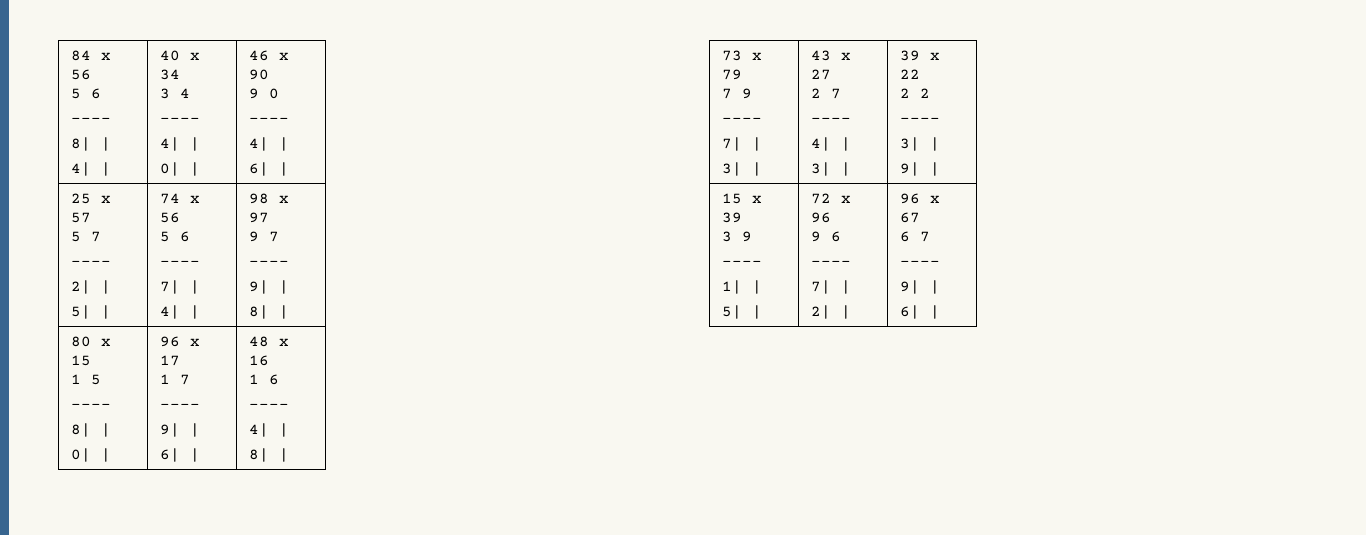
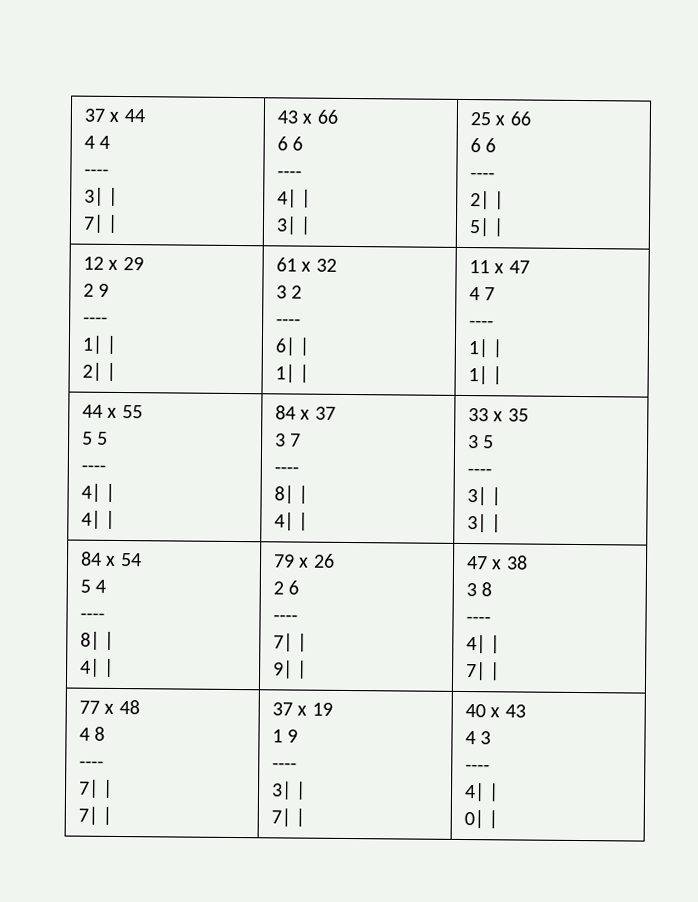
[71,50,112,61] [71,69,92,80] [71,88,102,99] [71,117,112,123] [71,137,112,151] [71,162,112,176] 84 x 56 // 5 6 // ---- // 8| | // 4| | -> [83,108,145,123] [83,135,111,149] [83,168,109,176] [83,187,119,206] [82,214,119,233] [276,109,338,124] [276,136,304,151] [276,170,302,178] [276,189,312,208] [275,216,312,235] [469,111,531,126] [469,138,497,153] [469,172,495,180] [469,191,505,210] [468,218,505,237] [82,256,144,271] [82,283,110,297] [82,316,108,324] [81,335,117,354] [81,362,117,381] [275,257,337,272] [275,285,303,299] [275,318,301,326] [274,337,310,356] [274,364,310,383] [468,260,530,274] [468,287,496,301] [468,320,494,328] [467,339,503,358] [467,366,503,385] [81,404,143,419] [81,431,109,445] [80,464,106,472] [80,483,116,502] [80,510,116,529] [274,405,336,420] [274,433,302,447] [273,466,299,474] [273,485,309,504] [273,512,309,531] [467,408,529,422] [467,435,495,449] [466,468,492,476] [466,487,502,506] [466,514,502,533] [79,551,142,567] [79,579,107,593] [79,612,105,620] [79,631,115,650] [79,658,115,677] [272,553,335,568] [272,580,300,595] [272,614,298,622] [272,633,308,652] [272,660,308,679] [465,555,528,570] [465,582,493,597] [465,616,491,624] [465,635,501,654] [465,662,501,681] [78,700,140,715] [78,726,106,741] [78,760,104,768] [77,779,114,798] [77,806,113,825] [271,702,333,716] [271,729,299,743] [271,762,297,770] [270,781,307,800] [270,808,306,827] 37 x 44 // 4 4 // ---- // 3| | // 7| | | 43 x 66 // 6 6 // ---- // 4| | // 3| | | 25 x 66 // 6 6 // ---- // 2| | // 5| | // 12 x 29 // 2 9 // ---- // 1| | // 2| | | 61 x 32 // 3 2 // ---- // 6| | // 1| | | 11 x 47 // 4 7 // ---- // 1| | // 1| | // 44 x 55 // 5 5 // ---- // 4| | // 4| | | 84 x 37 // 3 7 // ---- // 8| | // 4| | | 33 x 35 // 3 5 // ---- // 3| | // 3| | // 84 x 54 // 5 4 // ---- // 8| | // 4| | | 79 x 26 // 2 6 // ---- // 7| | // 9| | | 47 x 38 // 3 8 // ---- // 4| | // 7| | // 77 x 48 // 4 8 // ---- // 7| | // 7| | | 37 x 19 // 1 9 // ---- // 3| | // 7| |
[160,69,181,80] [160,88,191,99] 34 // 3 4 -> [504,704,526,718] [464,731,492,745] 43 // 4 3
[249,50,290,61] [249,69,270,80] [249,88,280,99] [249,117,290,123] [249,137,290,151] [249,162,290,176] [71,193,112,204] [71,212,92,223] [71,231,102,242] [71,260,112,266] [71,280,112,294] [71,305,112,319] [160,193,201,204] [160,212,181,223] [160,231,191,242] [160,260,201,266] [160,280,201,294] [160,305,201,319] [249,193,290,204] [249,212,270,223] [249,231,280,242] [249,260,290,266] [249,280,290,294] [249,305,290,319] [71,336,112,347] [71,355,92,366] [71,374,102,385] [71,403,112,409] [71,423,112,437] [71,448,112,462] [160,336,201,347] [160,355,181,366] [160,374,191,385] [160,403,201,409] [160,423,201,437] [160,448,201,462] [249,336,290,347] [249,355,270,366] [249,374,280,385] [249,403,290,409] [249,423,290,437] [249,448,290,462] [722,50,763,61] [722,69,743,80] [722,88,753,99] [722,117,763,123] [722,137,763,151] [722,162,763,176] [811,50,852,61] [811,69,832,80] [811,88,842,99] [811,117,852,123] [811,137,852,151] [811,162,852,176] [900,50,941,61] [900,69,921,79] [900,88,931,98] [900,117,941,123] [900,137,941,151] [900,162,941,176] [722,193,763,204] [722,212,743,223] [722,231,753,242] [722,260,763,266] [722,280,763,294] [722,305,763,319] [811,193,852,204] [811,212,832,223] [811,231,842,242] [811,260,852,266] [811,280,852,294] [811,305,852,319] [900,193,941,204] [900,212,921,223] [900,231,931,242] [900,260,941,266] [900,280,941,294] [900,305,941,319] | 46 x 90 // 9 0 // ---- // 4| | // 6| | // 25 x 57 // 5 7 // ---- // 2| | // 5| | | 74 x 56 // 5 6 // ---- // 7| | // 4| | | 98 x 97 // 9 7 // ---- // 9| | // 8| | // 80 x 15 // 1 5 // ---- // 8| | // 0| | | 96 x 17 // 1 7 // ---- // 9| | // 6| | | 48 x 16 // 1 6 // ---- // 4| | // 8| | // 73 x 79 // 7 9 // ---- // 7| | // 3| | | 43 x 27 // 2 7 // ---- // 4| | // 3| | | 39 x 22 // 2 2 // ---- // 3| | // 9| | // 15 x 39 // 3 9 // ---- // 1| | // 5| | | 72 x 96 // 9 6 // ---- // 7| | // 2| | | 96 x 67 // 6 7 // ---- // 9| | // 6| | -> (499, 819) none

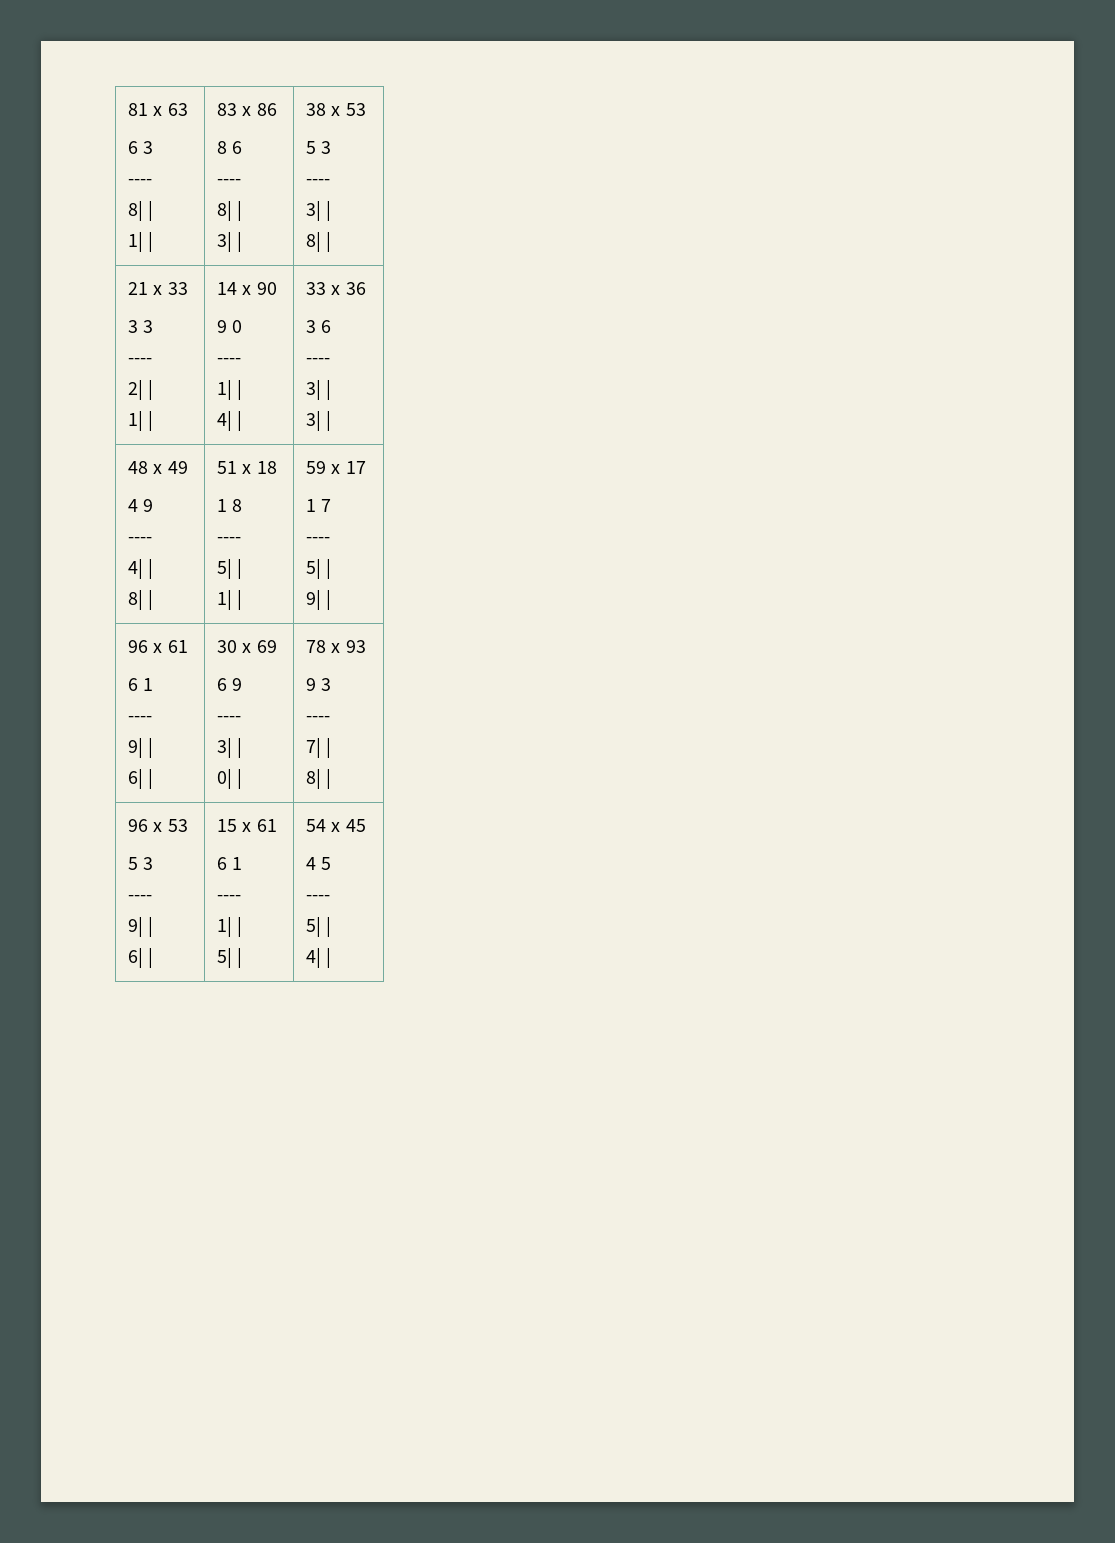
[83,108,145,123] [83,135,111,149] [83,168,109,176] [83,187,119,206] [82,214,119,233] [276,109,338,124] [276,136,304,151] [276,170,302,178] [276,189,312,208] [275,216,312,235] [469,111,531,126] [469,138,497,153] 37 x 44 // 4 4 // ---- // 3| | // 7| | | 43 x 66 // 6 6 // ---- // 4| | // 3| | | 25 x 66 // 6 6 -> [127,103,188,116] [127,141,154,154] [127,179,152,185] [127,201,154,221] [127,232,154,252] [216,103,277,116] [216,141,243,154] [216,179,241,185] [216,201,243,221] [216,232,243,252] [305,103,366,116] [305,141,332,154] [305,179,330,185] [305,201,332,221] [305,232,332,252] [127,282,188,295] [127,320,154,333] 81 x 63 // 6 3 // ---- // 8| | // 1| | | 83 x 86 // 8 6 // ---- // 8| | // 3| | | 38 x 53 // 5 3 // ---- // 3| | // 8| | // 21 x 33 // 3 3
[468,218,505,237] [82,256,144,271] [82,283,110,297] [82,316,108,324] [81,335,117,354] [81,362,117,381] [275,257,337,272] [275,285,303,299] [275,318,301,326] [274,337,310,356] [274,364,310,383] [468,260,530,274] [468,287,496,301] [468,320,494,328] [467,339,503,358] [467,366,503,385] [81,404,143,419] [81,431,109,445] [80,464,106,472] [80,483,116,502] [80,510,116,529] [274,405,336,420] [274,433,302,447] [273,466,299,474] [273,485,309,504] 5| | // 12 x 29 // 2 9 // ---- // 1| | // 2| | | 61 x 32 // 3 2 // ---- // 6| | // 1| | | 11 x 47 // 4 7 // ---- // 1| | // 1| | // 44 x 55 // 5 5 // ---- // 4| | // 4| | | 84 x 37 // 3 7 // ---- // 8| | -> [127,411,154,431] [216,282,277,295] [216,320,243,333] [216,358,241,364] [216,380,243,400] 1| | | 14 x 90 // 9 0 // ---- // 1| |
[507,408,529,422] [467,435,495,449] 35 // 3 5 -> [345,282,366,295] [305,320,332,333] 36 // 3 6
[79,551,142,567] [79,579,107,593] [79,612,105,620] [79,631,115,650] [79,658,115,677] [272,553,335,568] [272,580,300,595] [272,614,298,622] [272,633,308,652] [272,660,308,679] [465,555,528,570] [465,582,493,597] [465,616,491,624] [465,635,501,654] [465,662,501,681] [78,700,140,715] [78,726,106,741] [78,760,104,768] [77,779,114,798] [77,806,113,825] [271,702,333,716] [271,729,283,743] 84 x 54 // 5 4 // ---- // 8| | // 4| | | 79 x 26 // 2 6 // ---- // 7| | // 9| | | 47 x 38 // 3 8 // ---- // 4| | // 7| | // 77 x 48 // 4 8 // ---- // 7| | // 7| | | 37 x 19 // 1 -> [127,461,188,474] [127,499,154,512] [127,537,152,543] [127,559,154,579] [127,590,154,610] [216,461,277,474] [216,499,243,512] [216,537,241,543] [216,559,243,579] [216,590,243,610] [305,461,366,474] [305,499,332,512] [305,537,330,543] [305,559,332,579] [305,590,332,610] [127,640,188,653] [127,678,154,691] [127,716,152,722] [127,738,154,758] [127,769,154,789] [216,640,277,653] [216,678,227,691] 48 x 49 // 4 9 // ---- // 4| | // 8| | | 51 x 18 // 1 8 // ---- // 5| | // 1| | | 59 x 17 // 1 7 // ---- // 5| | // 9| | // 96 x 61 // 6 1 // ---- // 9| | // 6| | | 30 x 69 // 6
[270,808,306,827] [464,704,526,718] [464,731,492,745] [464,764,490,772] [463,783,500,802] [463,810,499,829] 7| | | 40 x 43 // 4 3 // ---- // 4| | // 0| | -> [216,769,243,789] [305,640,366,653] [305,678,332,691] [305,716,330,722] [305,738,332,758] [305,769,332,789] [127,819,188,832] [127,857,154,870] [127,895,152,901] [127,917,154,937] [127,948,154,968] [216,819,277,832] [216,857,243,870] [216,895,241,901] [216,917,243,937] [216,948,243,968] [305,819,366,832] [305,857,332,870] [305,895,330,901] [305,917,332,937] [305,948,332,968] 0| | | 78 x 93 // 9 3 // ---- // 7| | // 8| | // 96 x 53 // 5 3 // ---- // 9| | // 6| | | 15 x 61 // 6 1 // ---- // 1| | // 5| | | 54 x 45 // 4 5 // ---- // 5| | // 4| |

